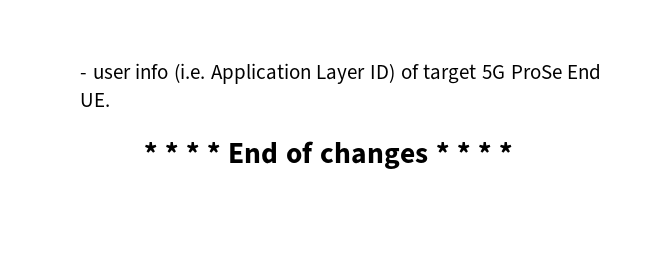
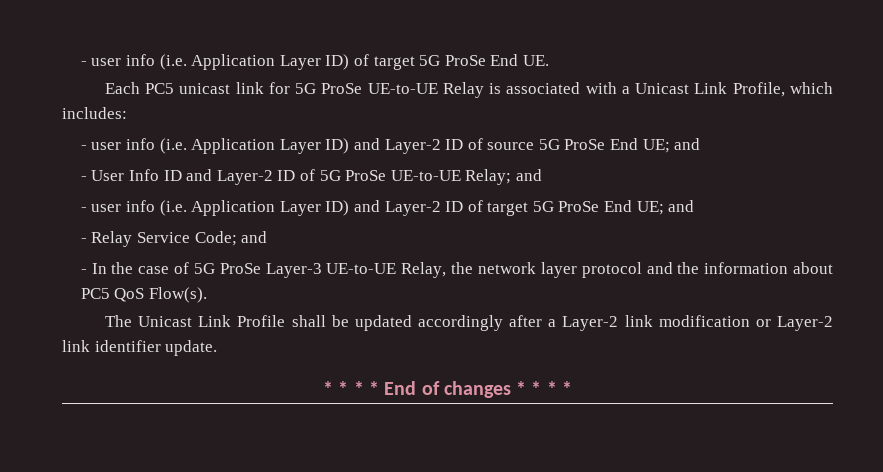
(111, 100) none -> [104,82,834,98] [62,107,127,119] [80,138,701,154] [80,169,542,185] [80,200,695,216] [80,231,268,247] [80,262,833,278] [80,287,207,303] [104,315,834,331] [62,340,218,356] // Each PC5 unicast link for 5G ProSe UE-to-UE Relay is associated with a Unicast Link Profile, which includes: // - user info (i.e. Application Layer ID) and Layer-2 ID of source 5G ProSe End UE; and // - User Info ID and Layer-2 ID of 5G ProSe UE-to-UE Relay; and // - user info (i.e. Application Layer ID) and Layer-2 ID of target 5G ProSe End UE; and // - Relay Service Code; and // - In the case of 5G ProSe Layer-3 UE-to-UE Relay, the network layer protocol and the information about PC5 QoS Flow(s). // The Unicast Link Profile shall be updated accordingly after a Layer-2 link modification or Layer-2 link identifier update.

